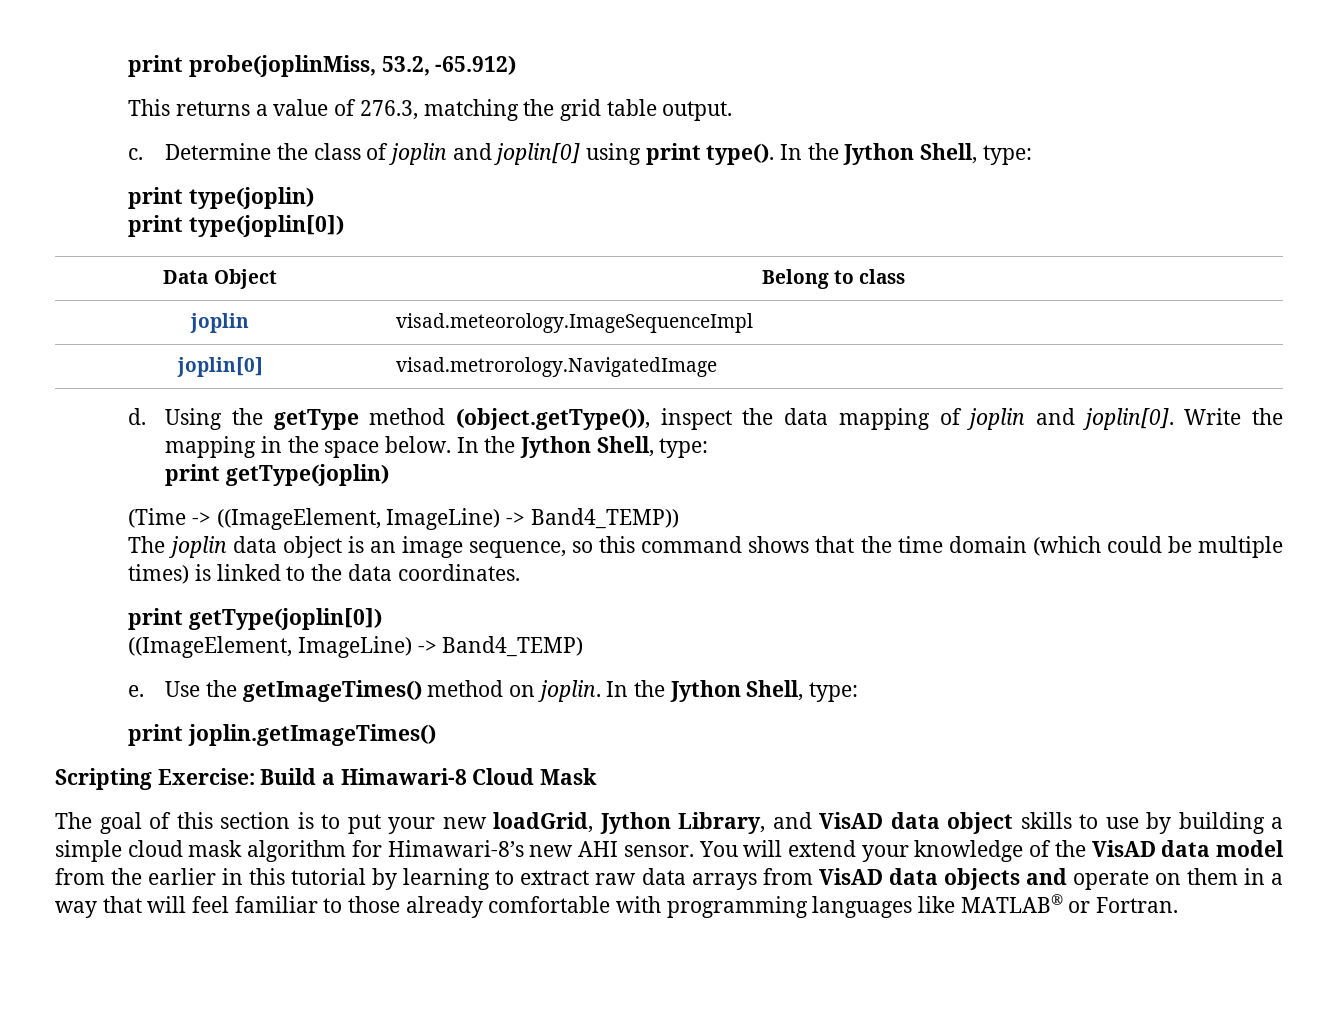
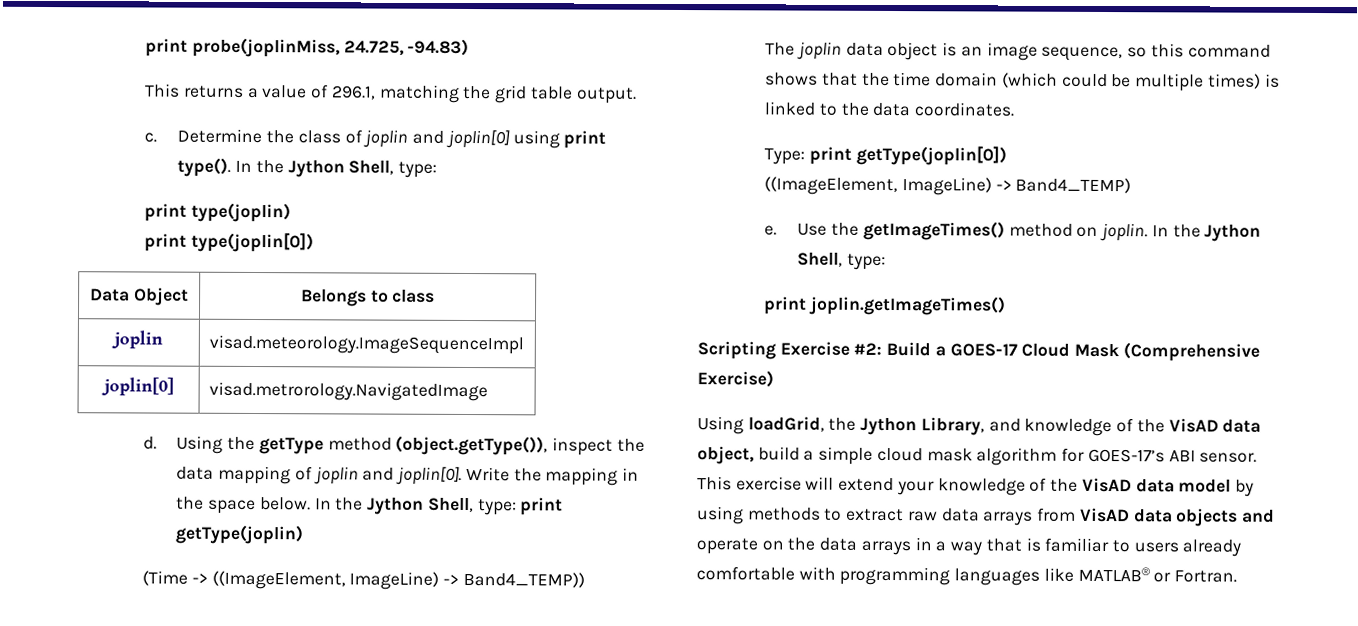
[381,55,517,76] 53.2, -65.912) -> [343,38,470,57] 24.725, -94.83)
[359,100,418,120] 276.3, -> [331,85,376,100] 296.1,
[761,269,829,289] Belong -> [300,289,367,307] Belongs
(709, 448) // -> (517, 507) none
(520, 572) none -> [764,148,806,165] Type:
[157,768,255,785] Exercise: -> [779,341,883,356] Exercise #2:
[340,768,467,785] Himawari-8 -> [949,343,1018,357] GOES-17
[55,812,1265,834] // The goal of this section is to put your new loadGrid, Jython Library, and VisAD data object skills to use by building -> [1122,342,1260,362] [697,370,774,388] [697,416,1262,437] [697,446,800,465] (Comprehensive Exercise) // Using loadGrid, the Jython Library, and knowledge of the VisAD data object, build
[387,840,738,857] Himawari-8’s new AHI sensor. You -> [1087,448,1258,463] [697,476,802,491] GOES-17’s ABI sensor. This exercise
[55,868,491,890] from the earlier in this tutorial by learning -> [1234,479,1254,497] [697,506,821,525] by using methods
[1186,868,1238,885] them -> [787,537,911,556] the data arrays
[147,896,230,913] will feel -> [1025,537,1041,552] is
[348,896,401,913] those -> [1133,542,1179,553] users

